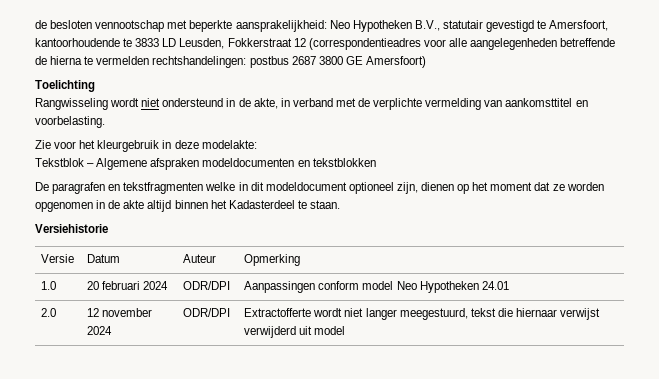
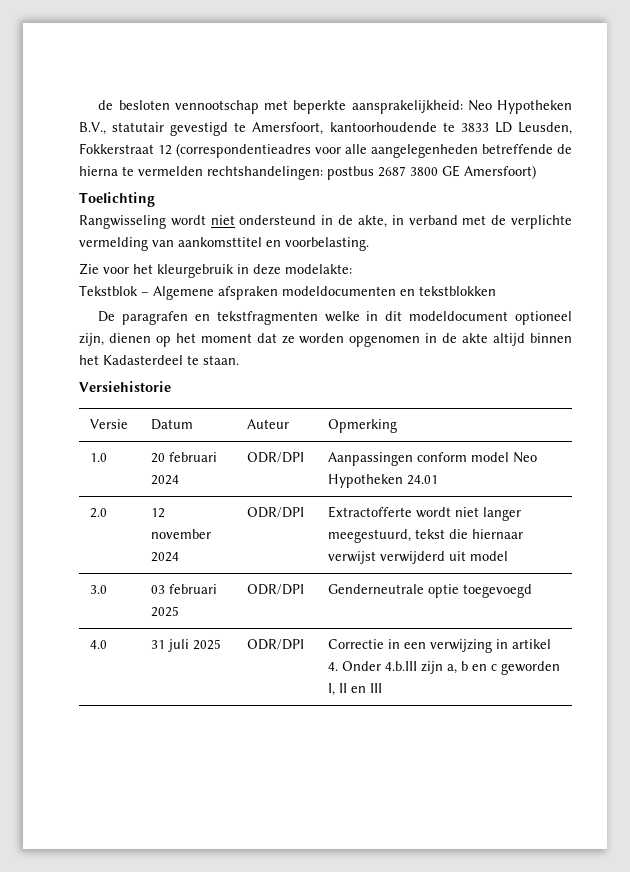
(346, 330) none -> [90,585,108,594] [151,584,218,594] [151,606,180,617] [247,584,305,595] [328,584,533,598] [90,640,108,649] [151,639,222,652] [247,639,305,650] [328,639,552,653] [328,661,561,675] [328,683,383,696] // 3.0 | 03 februari 2025 | ODR/DPI | Genderneutrale optie toegevoegd // 4.0 | 31 juli 2025 | ODR/DPI | Correctie in een verwijzing in artikel 4. Onder 4.b.III zijn a, b en c geworden I, II en III

